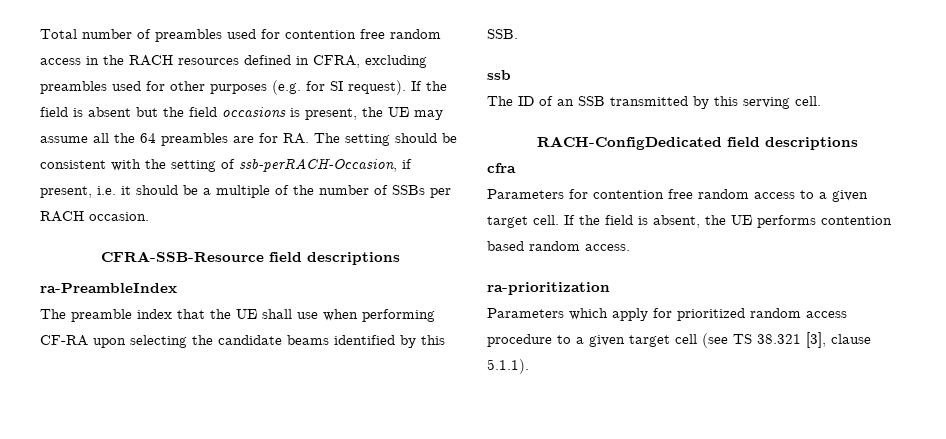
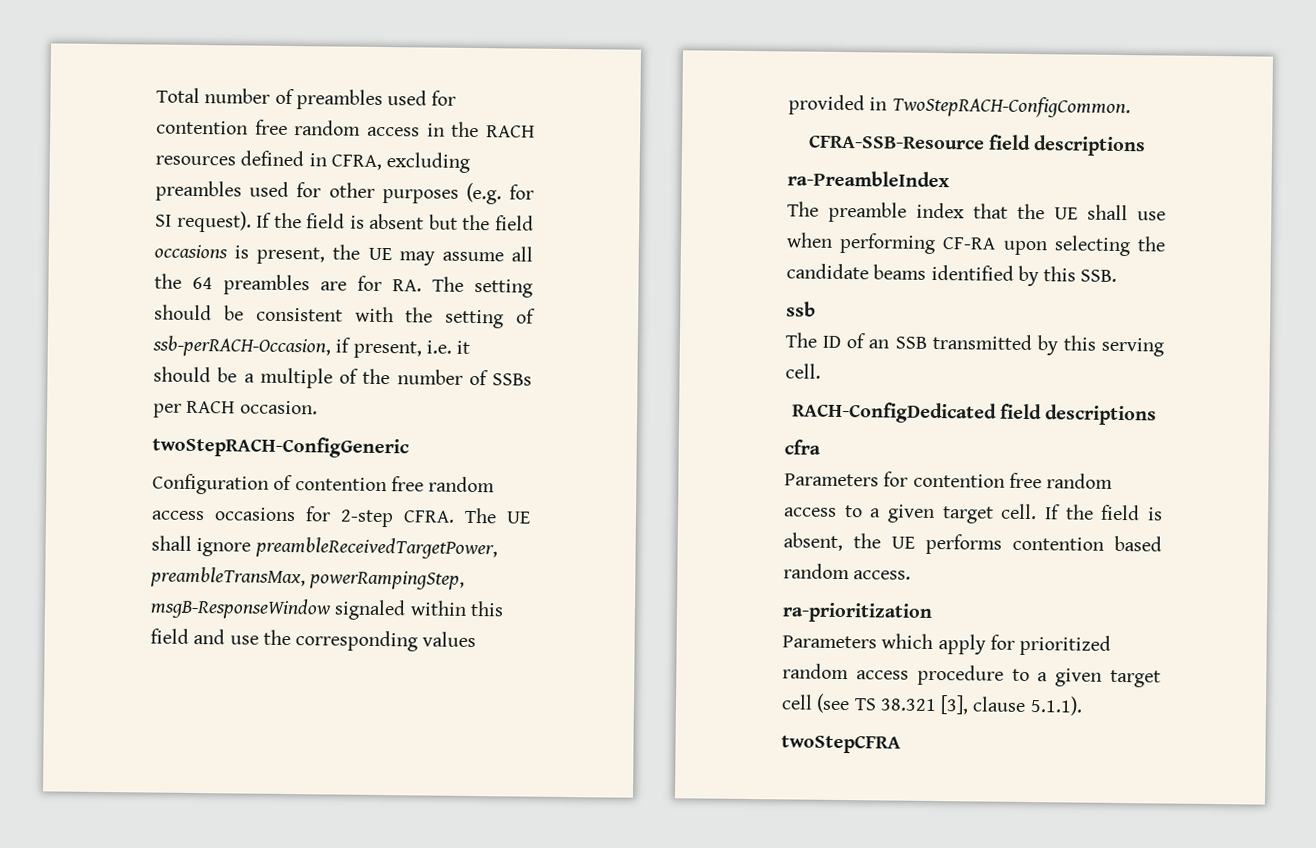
(149, 216) none -> [152,435,409,459] [152,473,496,495] [151,506,531,528] [151,535,498,560] [150,566,466,590] [150,597,504,621] [150,628,477,652] [788,94,1131,119] // twoStepRACH-ConfigGeneric // Configuration of contention free random access occasions for 2-step CFRA. The UE shall ignore preambleReceivedTargetPower, preambleTransMax, powerRampingStep, msgB-ResponseWindow signaled within this field and use the corresponding values provided in TwoStepRACH-ConfigCommon.
(529, 366) none -> [781,734,901,754] // twoStepCFRA

